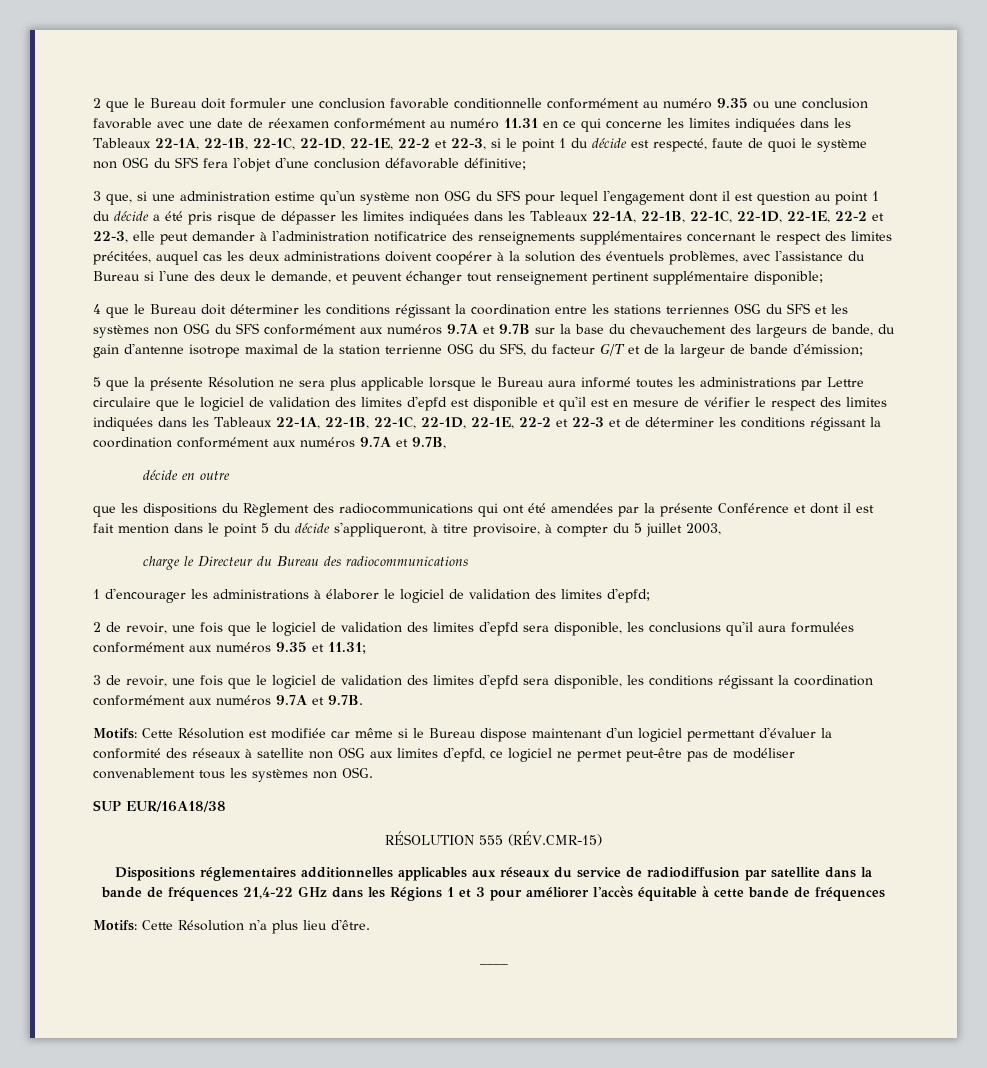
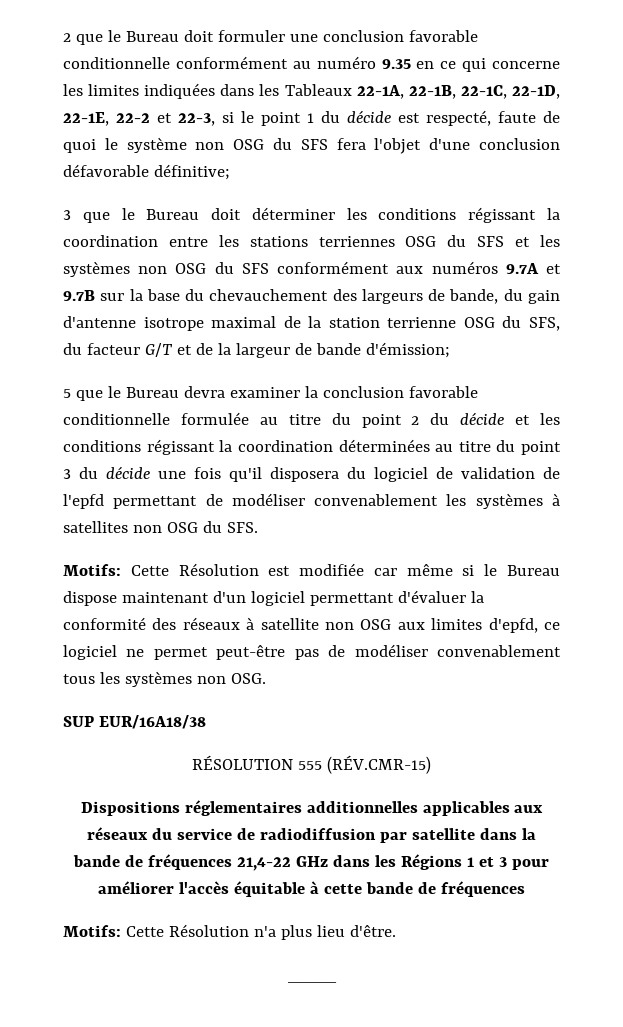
[753,98,868,109] [93,118,538,129] ou une conclusion favorable avec une date de réexamen conformément au numéro 11.31 -> (411, 64) none
[106,190,879,205] [93,210,884,225] [93,230,892,245] [93,250,865,265] [93,270,823,285] [93,304,101,314] que, si une administration estime qu'un système non OSG du SFS pour lequel l'engagement dont il est question au point 1 du décide a été pris risque de dépasser les limites indiquées dans les Tableaux 22-1A, 22-1B, 22-1C, 22-1D, 22-1E, 22-2 et 22-3, elle peut demander à l'administration notificatrice des renseignements supplémentaires concernant le respect des limites précitées, auquel cas les deux administrations doivent coopérer à la solution des éventuels problèmes, avec l'assistance du Bureau si l'une des deux le demande, et peuvent échanger tout renseignement pertinent supplémentaire disponible; // 4 -> (71, 215) none
[134,377,864,391] [93,396,887,411] [93,416,881,431] [93,437,446,449] [143,470,231,480] [93,503,874,517] [93,522,721,537] [143,556,469,570] [93,588,650,603] [93,621,854,636] [93,642,366,654] [93,674,873,689] [93,695,363,706] la présente Résolution ne sera plus applicable lorsque le Bureau aura informé toutes les administrations par Lettre circulaire que le logiciel de validation des limites d'epfd est disponible et qu'il est en mesure de vérifier le respect des limites indiquées dans les Tableaux 22-1A, 22-1B, 22-1C, 22-1D, 22-1E, 22-2 et 22-3 et de déterminer les conditions régissant la coordination conformément aux numéros 9.7A et 9.7B, // décide en outre // que les dispositions du Règlement des radiocommunications qui ont été amendées par la présente Conférence et dont il est fait mention dans le point 5 du décide s'appliqueront, à titre provisoire, à compter du 5 juillet 2003, // charge le Directeur du Bureau des radiocommunications // 1 d'encourager les administrations à élaborer le logiciel de validation des limites d'epfd; // 2 de revoir, une fois que le logiciel de validation des limites d'epfd sera disponible, les conclusions qu'il aura formulées conformément aux numéros 9.35 et 11.31; // 3 de revoir, une fois que le logiciel de validation des limites d'epfd sera disponible, les conditions régissant la coordination conformément aux numéros 9.7A et 9.7B. -> [107,386,478,398] [63,412,560,428] [63,439,561,455] [63,466,560,482] [63,493,560,509] [63,521,258,533] le Bureau devra examiner la conclusion favorable conditionnelle formulée au titre du point 2 du décide et les conditions régissant la coordination déterminées au titre du point 3 du décide une fois qu'il disposera du logiciel de validation de l'epfd permettant de modéliser convenablement les systèmes à satellites non OSG du SFS.

